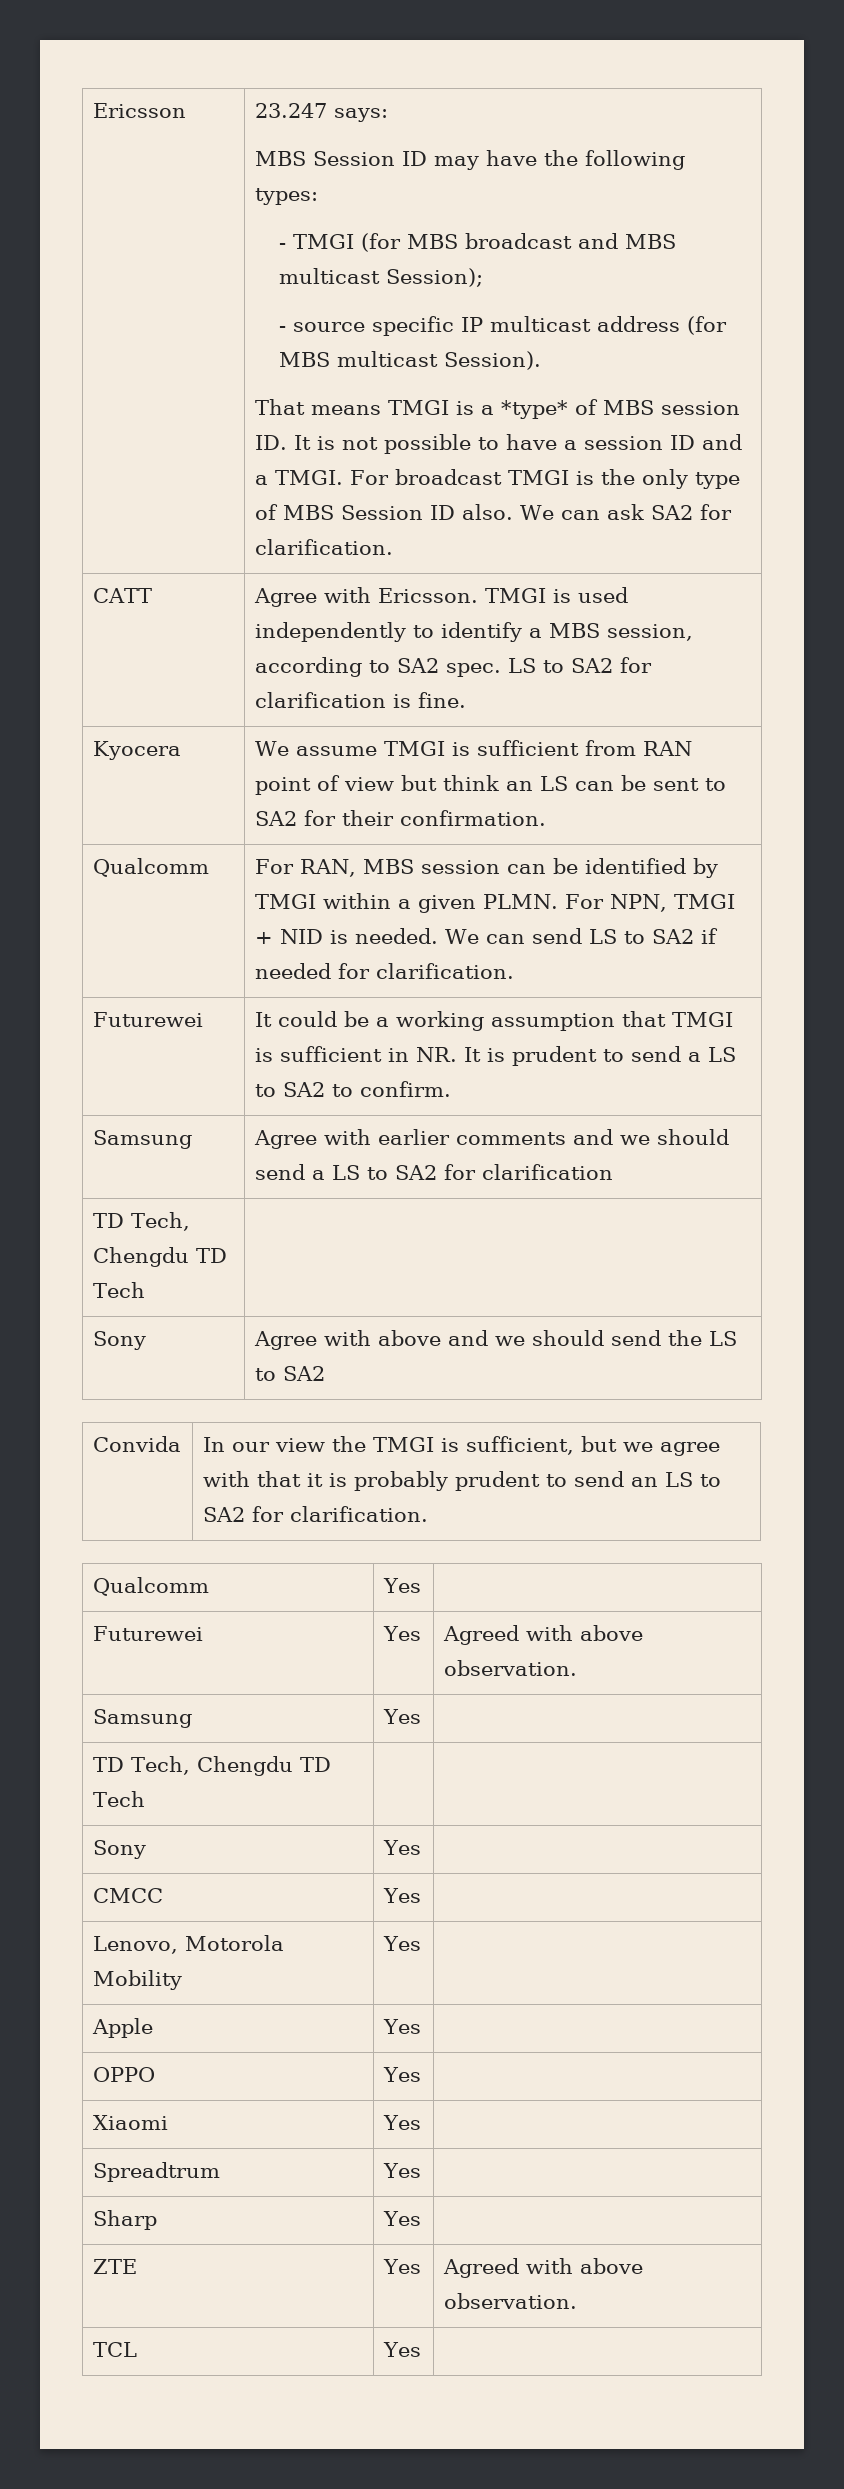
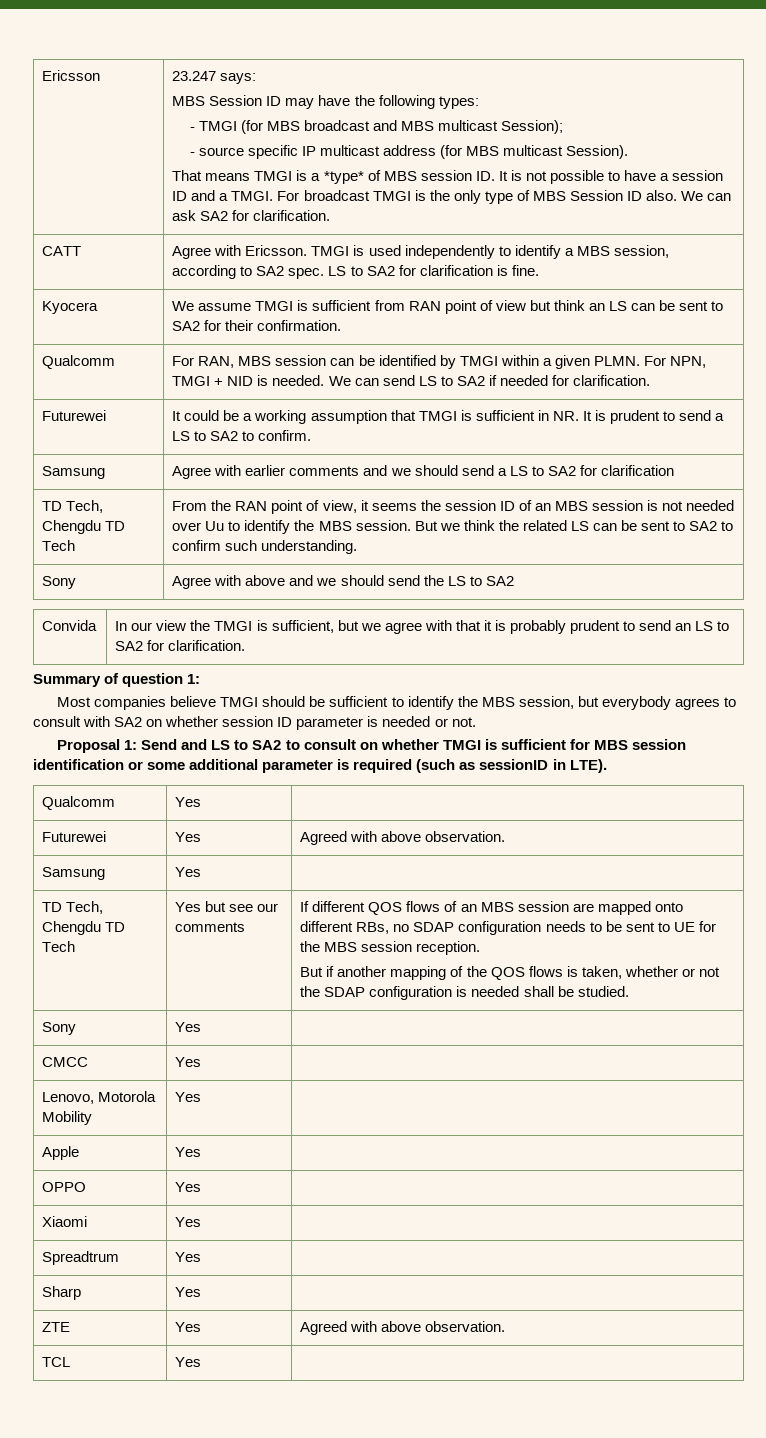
(145, 1290) none -> [172,500,735,514] [172,520,734,534] [172,540,358,554] From the RAN point of view, it seems the session ID of an MBS session is not needed over Uu to identify the MBS session. But we think the related LS can be sent to SA2 to confirm such understanding.
(428, 1514) none -> [33,673,201,687] [57,696,736,710] [33,716,476,730] [57,739,686,753] [33,759,607,773] // Summary of question 1: // Most companies believe TMGI should be sufficient to identify the MBS session, but everybody agrees to consult with SA2 on whether session ID parameter is needed or not. // Proposal 1: Send and LS to SA2 to consult on whether TMGI is sufficient for MBS session identification or some additional parameter is required (such as sessionID in LTE).
(145, 1799) | -> [175,901,279,912] [175,922,246,932] [300,901,683,915] [300,921,716,935] [300,941,481,955] [300,966,720,980] [300,986,629,1000] Yes but see our comments | If different QOS flows of an MBS session are mapped onto different RBs, no SDAP configuration needs to be sent to UE for the MBS session reception. // But if another mapping of the QOS flows is taken, whether or not the SDAP configuration is needed shall be studied.

